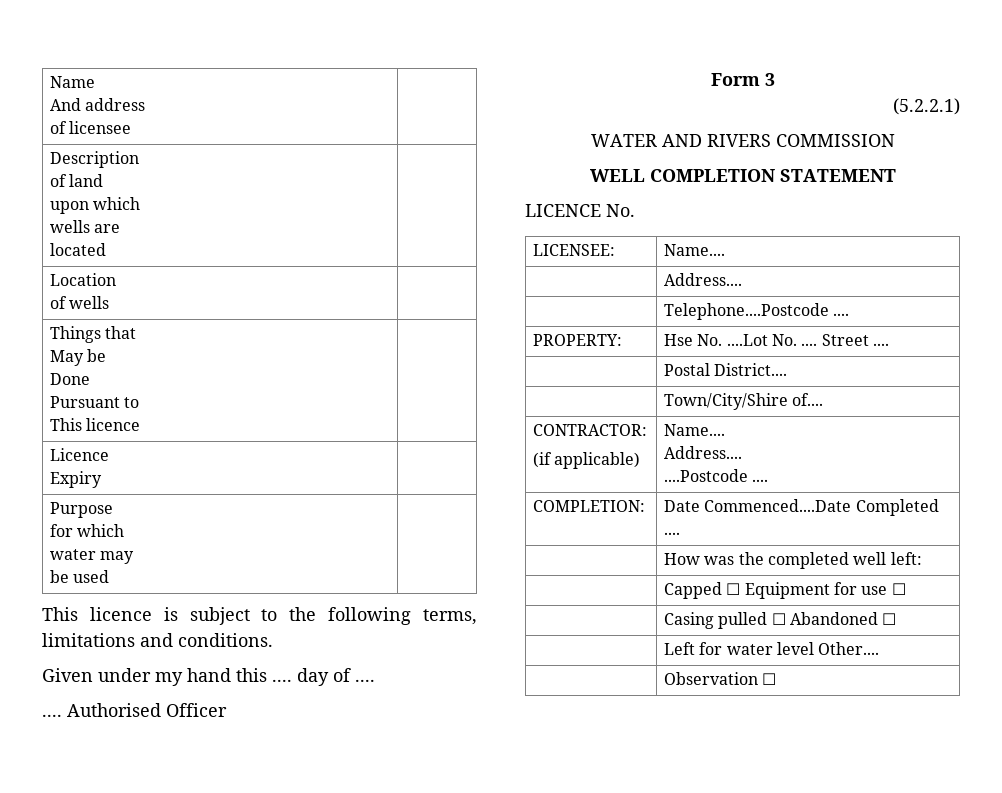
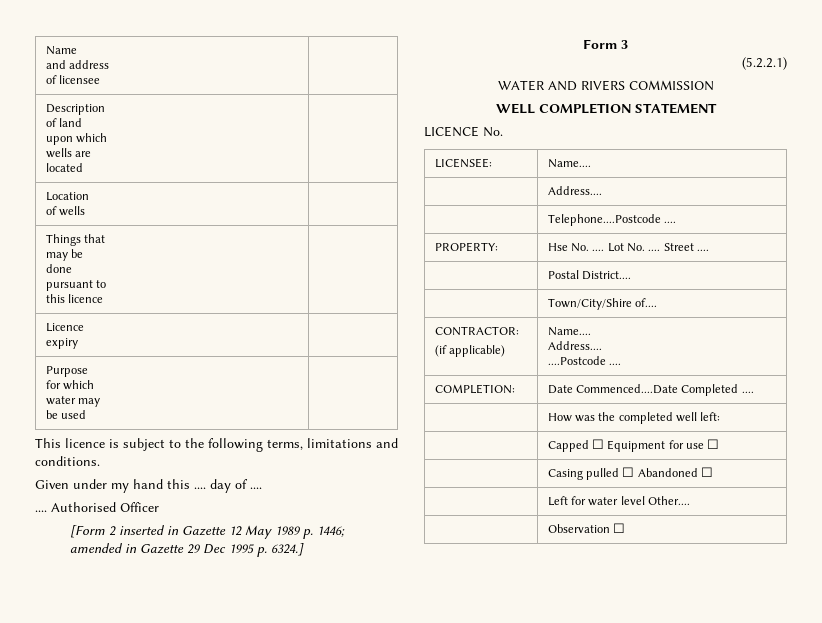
[50,98,82,111] And -> [45,60,66,69] and
[50,350,85,366] May -> [45,252,68,261] may
[50,373,91,385] [50,396,121,408] Done // Pursuant -> [45,264,72,273] [45,280,93,291] done // pursuant
[50,418,83,431] This -> [45,294,65,303] this
[50,471,103,488] Expiry -> [45,338,78,349] expiry
(227, 710) none -> [70,525,346,539] [70,543,305,557] // [Form 2 inserted in Gazette 12 May 1989 p. 1446; amended in Gazette 29 Dec 1995 p. 6324.]
[726,334,768,346] ....Lot -> [592,243,624,252] .... Lot

